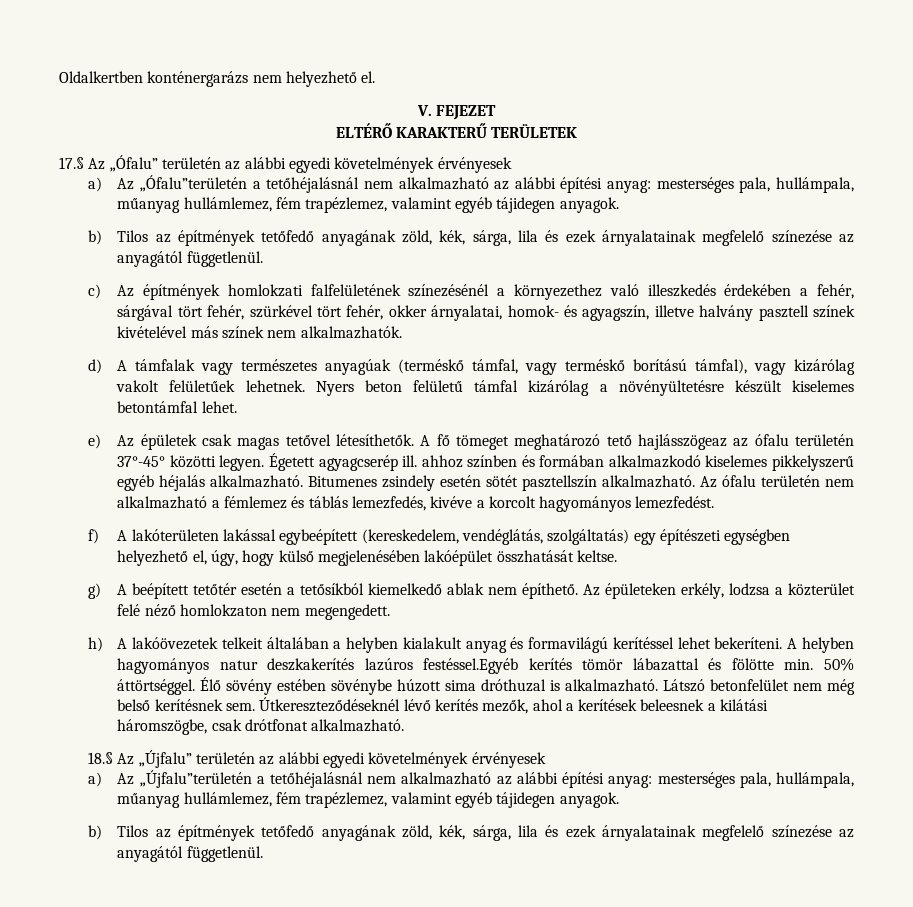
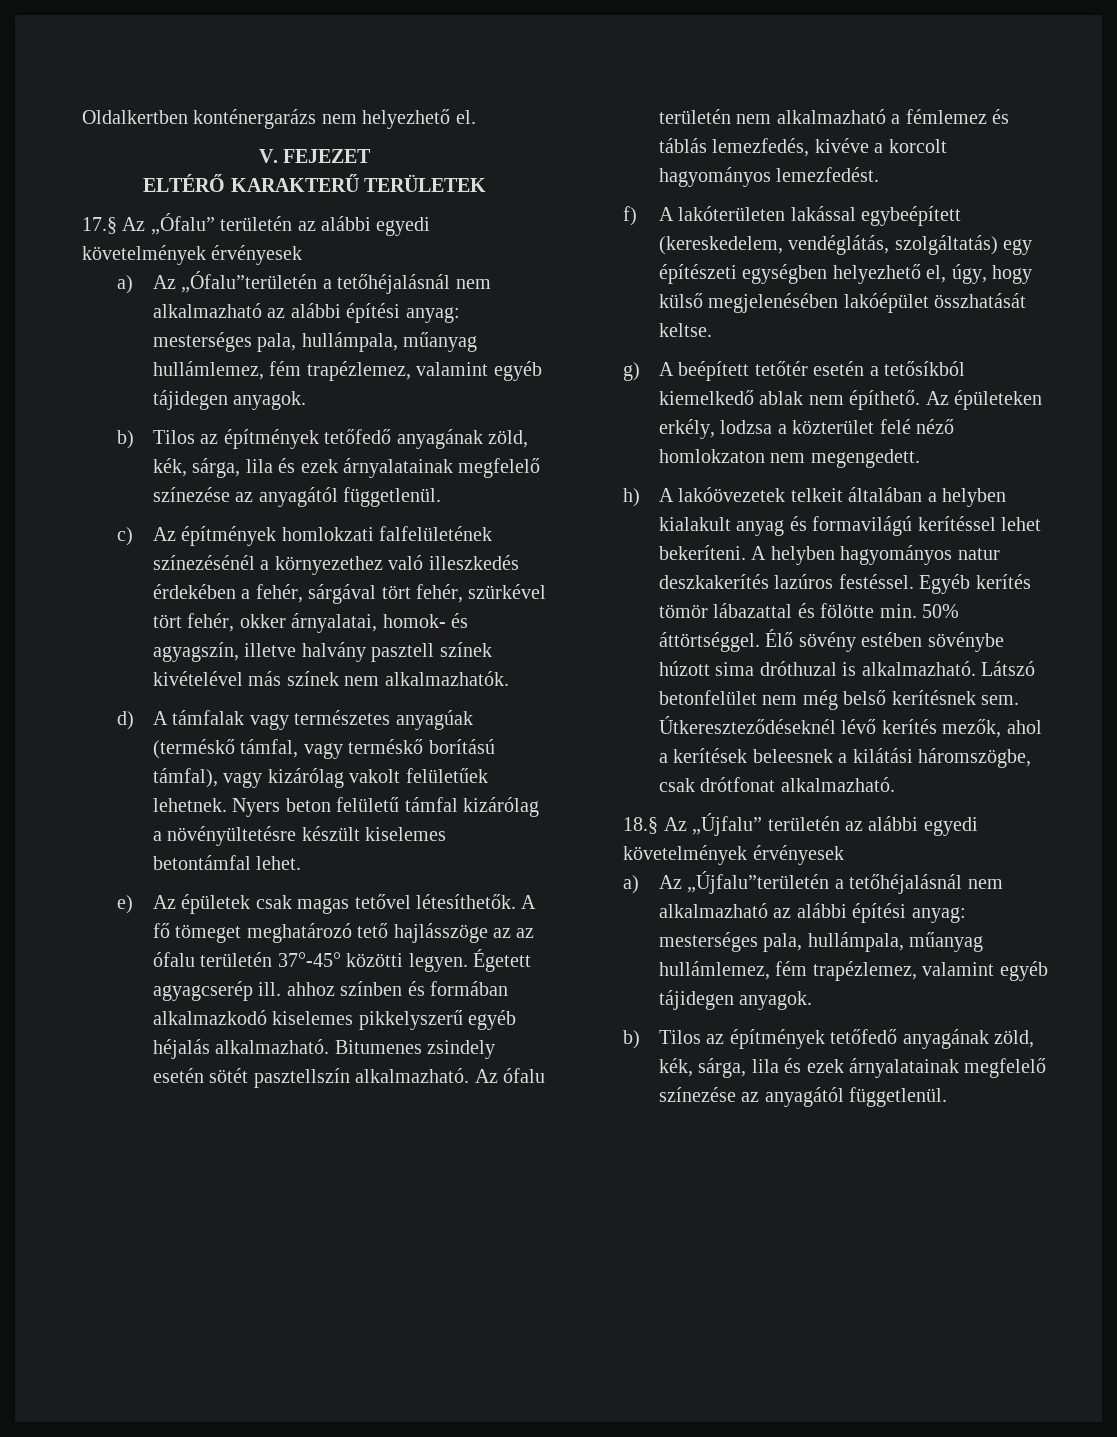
[637,434,727,450] hajlásszögeaz -> [393,923,511,943] hajlásszöge az
[423,658,519,674] festéssel.Egyéb -> [838,574,971,594] festéssel. Egyéb

